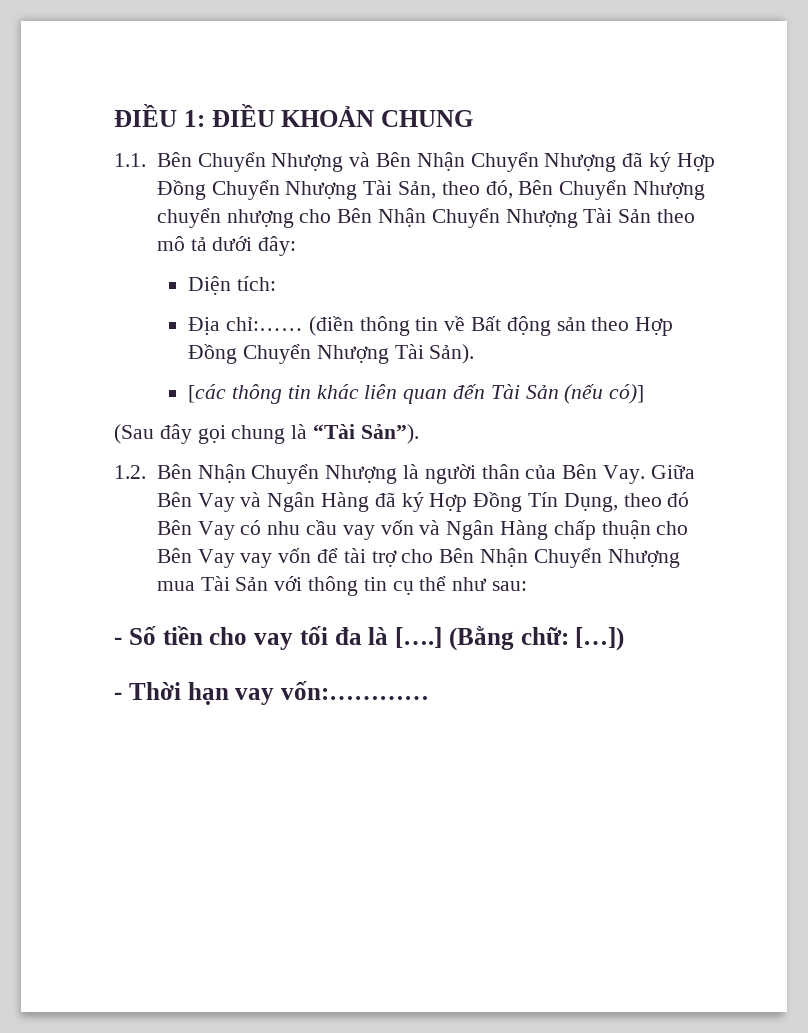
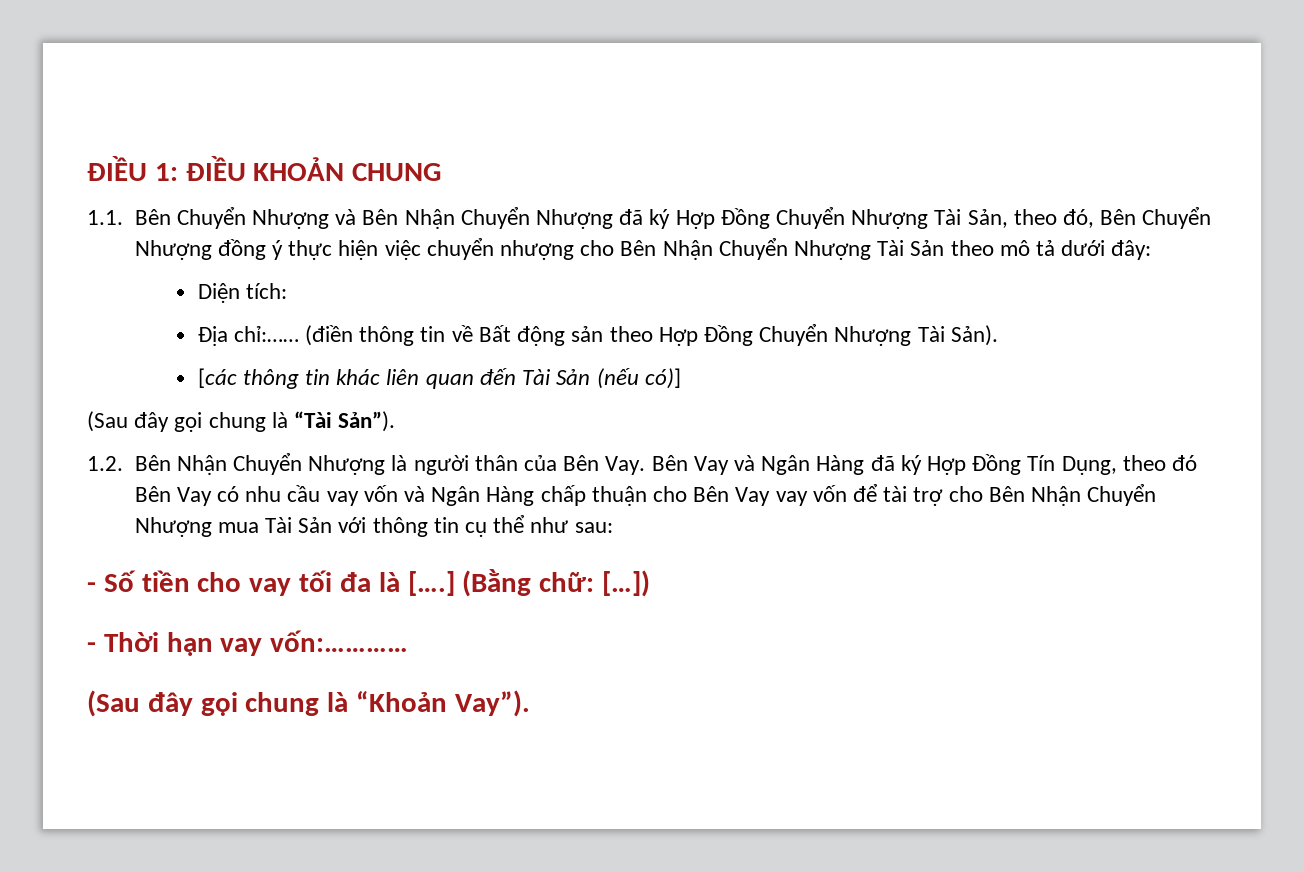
(705, 190) none -> [217,239,421,260] đồng ý thực hiện việc
[650,464,695,479] Giữa -> (646, 465) none
(429, 690) none -> [87,690,530,717] // (Sau đây gọi chung là “Khoản Vay”).

